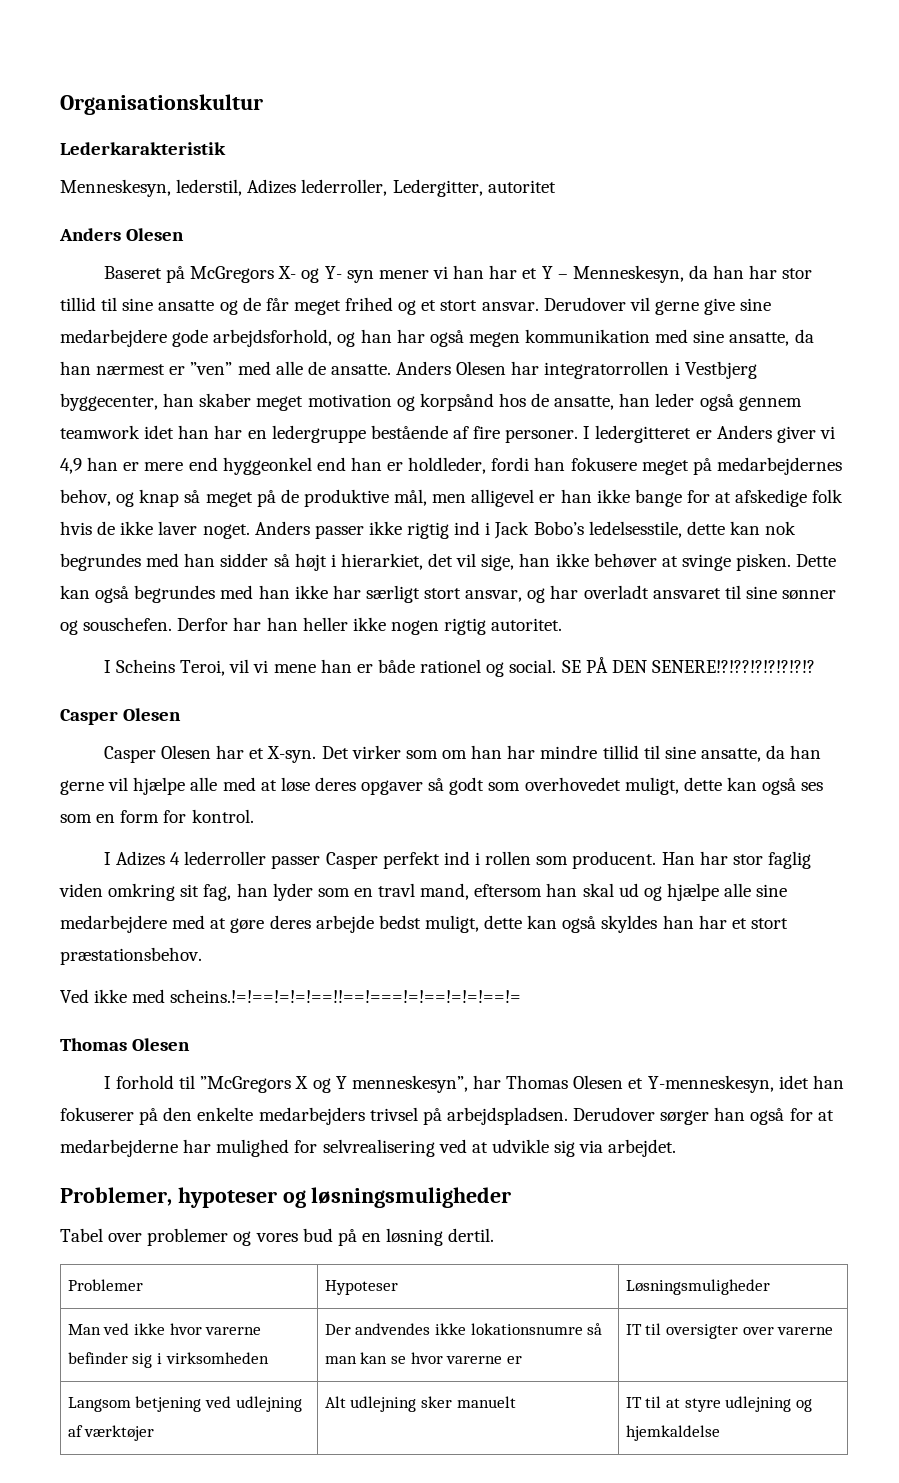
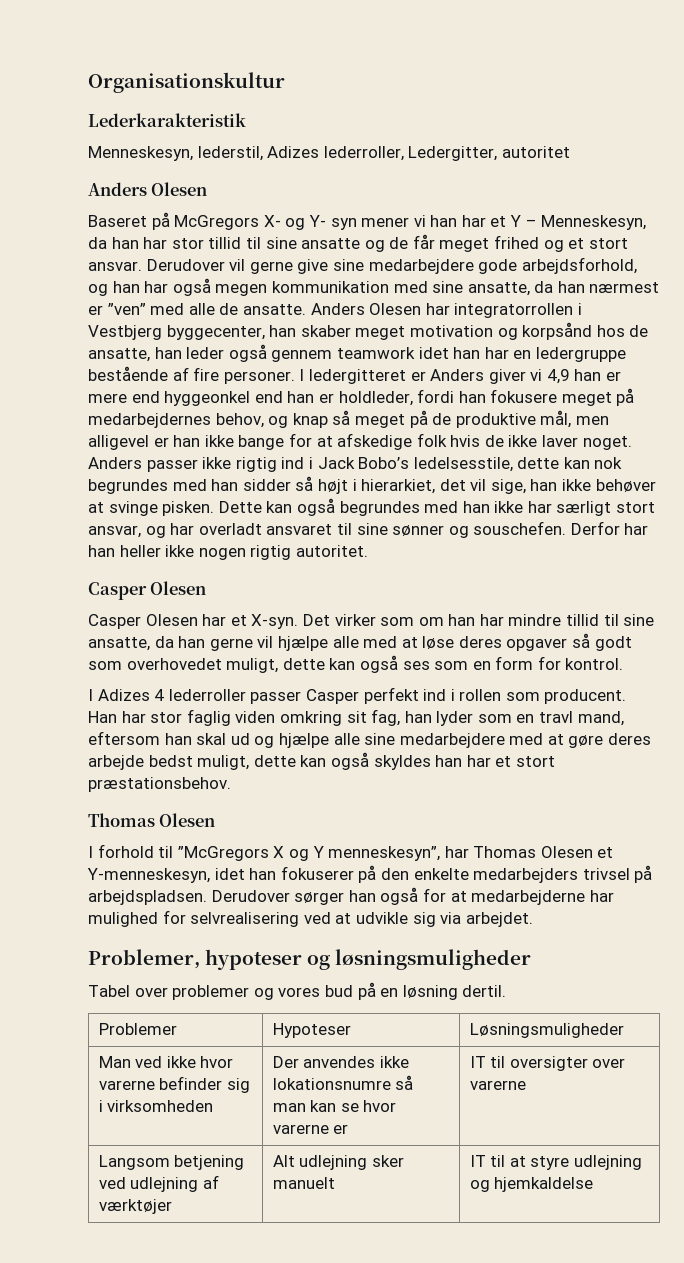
[103,657,815,677] // I Scheins Teroi, vil vi mene han er både rationel og social. SE PÅ DEN SENERE!?!??!?!?!?!?!? -> (368, 551) none
[60,989,522,1003] // Ved ikke med scheins.!=!==!=!=!==!!==!===!=!==!=!=!==!= -> (231, 784) none
[355,1323,431,1335] andvendes -> [303,1056,376,1068] anvendes

